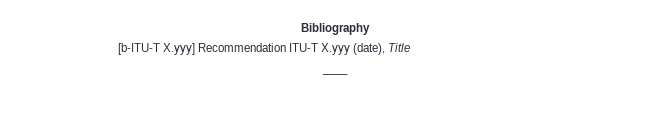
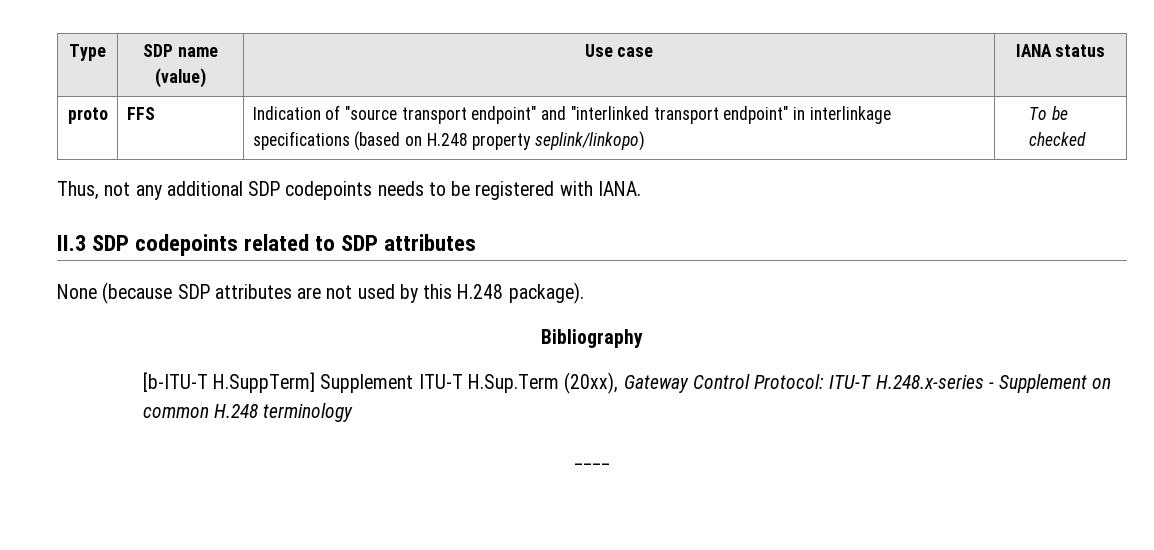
[301,23,370,35] [117,43,411,55] Bibliography // [b-ITU-T X.yyy] Recommendation ITU-T X.yyy (date), Title -> [69,44,106,61] [143,44,218,57] [155,68,206,88] [584,44,654,57] [1015,44,1106,57] [67,107,108,124] [126,107,155,120] [252,105,891,124] [252,131,646,151] [1029,106,1069,120] [1029,132,1087,146] [57,181,641,200] [57,234,477,256] [57,282,584,304] [541,329,643,348] [142,372,1112,394] [142,403,354,422] Type | SDP name (value) | Use case | IANA status // proto | FFS | Indication of "source transport endpoint" and "interlinked transport endpoint" in interlinkage specifications (based on H.248 property seplink/linkopo) | To be checked // Thus, not any additional SDP codepoints needs to be registered with IANA. // II.3 SDP codepoints related to SDP attributes // None (because SDP attributes are not used by this H.248 package). // Bibliography // [b-ITU-T H.SuppTerm] Supplement ITU-T H.Sup.Term (20xx), Gateway Control Protocol: ITU-T H.248.x-series - Supplement on common H.248 terminology

